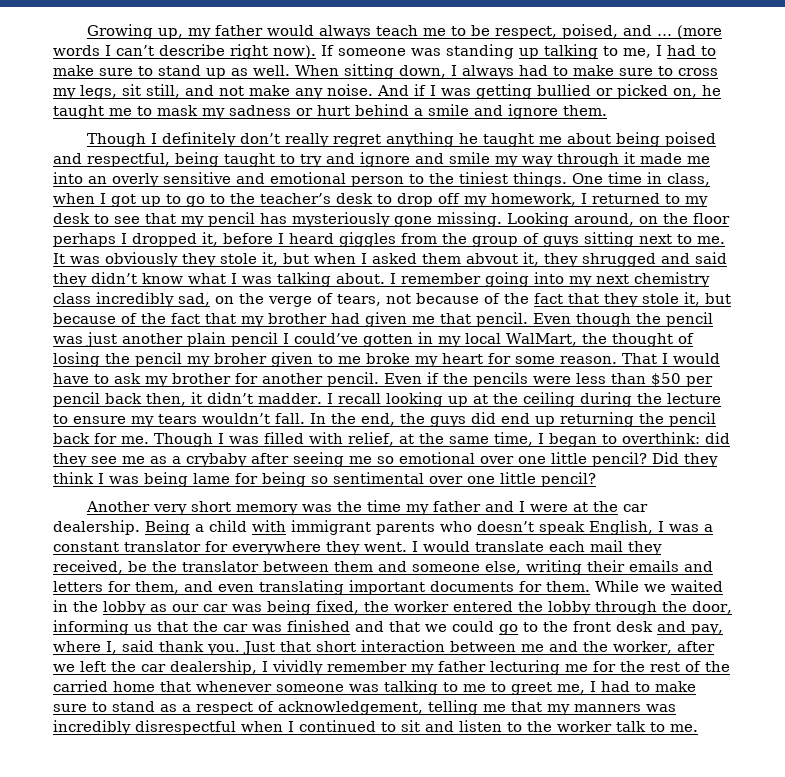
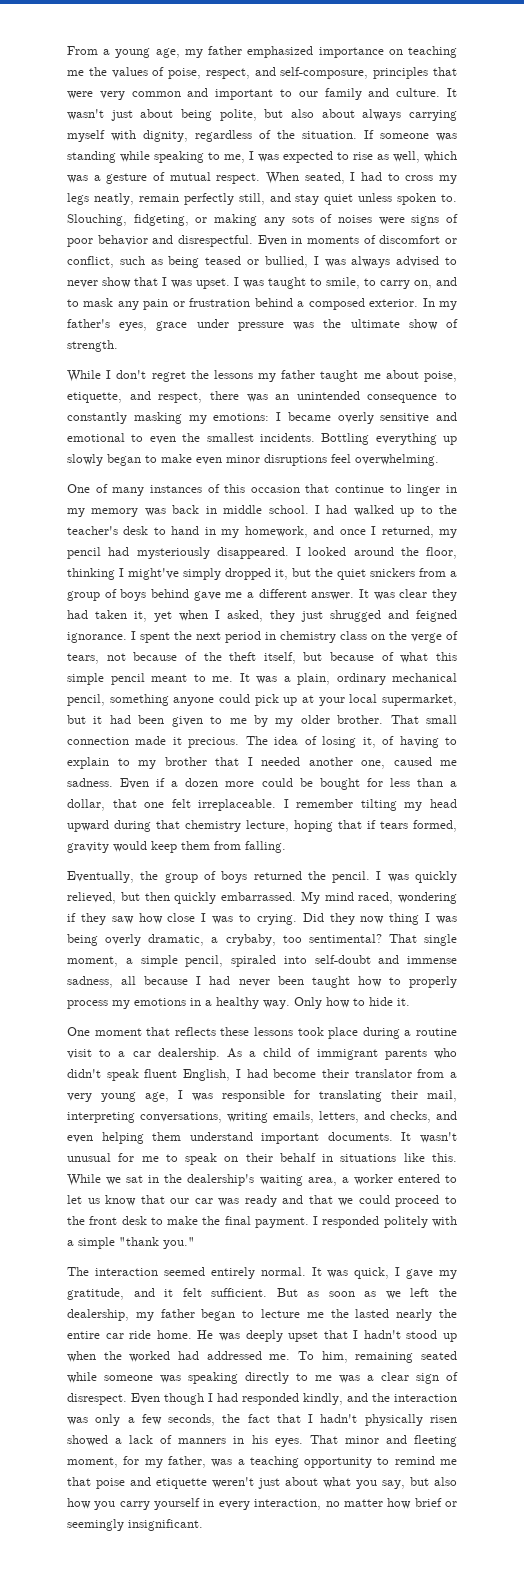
[86,24,722,39] [53,44,316,59] Growing up, my father would always teach me to be respect, poised, and … (more words I can’t describe right now). -> [67,46,458,58] [67,67,457,79] [67,88,458,100] [67,109,457,121] [67,130,357,142] From a young age, my father emphasized importance on teaching me the values of poise, respect, and self-composure, principles that were very common and important to our family and culture. It wasn't just about being polite, but also about always carrying myself with dignity, regardless of the situation.
[519,44,598,59] up talking -> [120,151,204,163] while speaking
[667,45,716,56] [53,64,718,79] [53,84,721,99] [53,104,607,119] [86,132,716,147] [53,152,710,167] [53,172,710,187] [53,193,708,207] [53,212,730,227] [53,232,725,247] [53,252,727,267] [53,272,710,287] [53,292,210,307] had to make sure to stand up as well. When sitting down, I always had to make sure to cross my legs, sit still, and not make any noise. And if I was getting bullied or picked on, he taught me to mask my sadness or hurt behind a smile and ignore them. // Though I definitely don’t really regret anything he taught me about being poised and respectful, being taught to try and ignore and smile my way through it made me into an overly sensitive and emotional person to the tiniest things. One time in class, when I got up to go to the teacher’s desk to drop off my homework, I returned to my desk to see that my pencil has mysteriously gone missing. Looking around, on the floor perhaps I dropped it, before I heard giggles from the group of guys sitting next to me. It was obviously they stole it, but when I asked them abvout it, they shrugged and said they didn’t know what I was talking about. I remember going into my next chemistry class incredibly sad, -> [258,151,457,163] [67,172,458,184] [67,193,457,205] [67,214,458,226] [67,235,458,247] [67,256,457,268] [67,277,457,289] [67,298,457,310] [67,319,459,331] [67,340,118,352] [67,370,458,382] [67,391,457,403] [67,412,457,424] [67,433,457,445] [67,454,439,466] [67,484,457,496] [67,505,458,517] [67,526,457,538] [67,547,457,559] [67,568,457,580] [67,589,458,601] [67,610,457,622] [67,631,367,643] was expected to rise as well, which was a gesture of mutual respect. When seated, I had to cross my legs neatly, remain perfectly still, and stay quiet unless spoken to. Slouching, fidgeting, or making any sots of noises were signs of poor behavior and disrespectful. Even in moments of discomfort or conflict, such as being teased or bullied, I was always advised to never show that I was upset. I was taught to smile, to carry on, and to mask any pain or frustration behind a composed exterior. In my father's eyes, grace under pressure was the ultimate show of strength. // While I don't regret the lessons my father taught me about poise, etiquette, and respect, there was an unintended consequence to constantly masking my emotions: I became overly sensitive and emotional to even the smallest incidents. Bottling everything up slowly began to make even minor disruptions feel overwhelming. // One of many instances of this occasion that continue to linger in my memory was back in middle school. I had walked up to the teacher's desk to hand in my homework, and once I returned, my pencil had mysteriously disappeared. I looked around the floor, thinking I might've simply dropped it, but the quiet snickers from a group of boys behind gave me a different answer. It was clear they had taken it, yet when I asked, they just shrugged and feigned ignorance. I spent the next period in chemistry class
[534,292,731,307] [53,312,713,327] [53,332,694,347] [53,352,720,367] [53,372,713,387] [53,392,721,407] [53,412,716,427] [53,432,730,447] [53,452,718,467] [53,472,596,487] [85,500,618,515] fact that they stole it, but because of the fact that my brother had given me that pencil. Even though the pencil was just another plain pencil I could’ve gotten in my local WalMart, the thought of losing the pencil my broher given to me broke my heart for some reason. That I would have to ask my brother for another pencil. Even if the pencils were less than $50 per pencil back then, it didn’t madder. I recall looking up at the ceiling during the lecture to ensure my tears wouldn’t fall. In the end, the guys did end up returning the pencil back for me. Though I was filled with relief, at the same time, I began to overthink: did they see me as a crybaby after seeing me so emotional over one little pencil? Did they think I was being lame for being so sentimental over one little pencil? // Another very short memory was the time my father and I were at the -> [229,652,457,664] [67,673,457,685] [67,694,457,706] [67,715,458,727] [67,736,457,748] [67,757,457,769] [67,778,457,790] [67,799,457,811] [67,820,457,832] [67,841,286,853] [67,871,458,883] [67,891,457,904] [67,913,457,925] [67,934,457,946] [67,955,457,967] [67,976,457,988] [67,997,410,1009] [67,1027,458,1039] [67,1049,126,1059] theft itself, but because of what this simple pencil meant to me. It was a plain, ordinary mechanical pencil, something anyone could pick up at your local supermarket, but it had been given to me by my older brother. That small connection made it precious. The idea of losing it, of having to explain to my brother that I needed another one, caused me sadness. Even if a dozen more could be bought for less than a dollar, that one felt irreplaceable. I remember tilting my head upward during that chemistry lecture, hoping that if tears formed, gravity would keep them from falling. // Eventually, the group of boys returned the pencil. I was quickly relieved, but then quickly embarrassed. My mind raced, wondering if they saw how close I was to crying. Did they now thing I was being overly dramatic, a crybaby, too sentimental? That single moment, a simple pencil, spiraled into self-doubt and immense sadness, all because I had never been taught how to properly process my emotions in a healthy way. Only how to hide it. // One moment that reflects these lessons took place during a routine visit to a
[145,520,190,535] Being -> [226,1048,242,1058] As
[252,520,286,532] with -> [298,1048,311,1057] of
[477,520,713,535] [53,540,662,555] [53,560,713,575] [53,580,590,595] doesn’t speak English, I was a constant translator for everywhere they went. I would translate each mail they received, be the translator between them and someone else, writing their emails and letters for them, and even translating important documents for them. -> [67,1069,457,1081] [67,1090,457,1102] [67,1111,457,1123] [67,1132,457,1144] [67,1153,457,1165] didn't speak fluent English, I had become their translator from a very young age, I was responsible for translating their mail, interpreting conversations, writing emails, letters, and checks, and even helping them understand important documents. It wasn't unusual for me to speak on their behalf in situations like this.
[671,580,723,592] waited -> [126,1175,144,1183] sat
[103,600,732,615] [53,620,350,635] lobby as our car was being fixed, the worker entered the lobby through the door, informing us that the car was finished -> [187,1174,457,1186] [67,1195,277,1207] dealership's waiting area, a worker entered to let us know that our car was ready
[499,624,518,635] go -> [395,1195,440,1207] proceed
[657,621,723,635] [53,640,715,655] [53,660,730,675] [53,680,696,695] [53,700,676,715] [53,720,698,735] and pay, where I, said thank you. Just that short interaction between me and the worker, after we left the car dealership, I vividly remember my father lecturing me for the rest of the carried home that whenever someone was talking to me to greet me, I had to make sure to stand as a respect of acknowledgement, telling me that my manners was incredibly disrespectful when I continued to sit and listen to the worker talk to me. -> [150,1216,457,1228] [67,1237,195,1249] [67,1267,457,1279] [67,1288,458,1300] [67,1309,458,1321] [67,1330,457,1342] [67,1351,457,1363] [67,1372,458,1384] [67,1393,457,1405] [67,1414,457,1426] [67,1435,457,1447] [67,1456,458,1468] [67,1477,457,1489] [67,1498,458,1510] [67,1519,203,1531] to make the final payment. I responded politely with a simple "thank you." // The interaction seemed entirely normal. It was quick, I gave my gratitude, and it felt sufficient. But as soon as we left the dealership, my father began to lecture me the lasted nearly the entire car ride home. He was deeply upset that I hadn't stood up when the worked had addressed me. To him, remaining seated while someone was speaking directly to me was a clear sign of disrespect. Even though I had responded kindly, and the interaction was only a few seconds, the fact that I hadn't physically risen showed a lack of manners in his eyes. That minor and fleeting moment, for my father, was a teaching opportunity to remind me that poise and etiquette weren't just about what you say, but also how you carry yourself in every interaction, no matter how brief or seemingly insignificant.

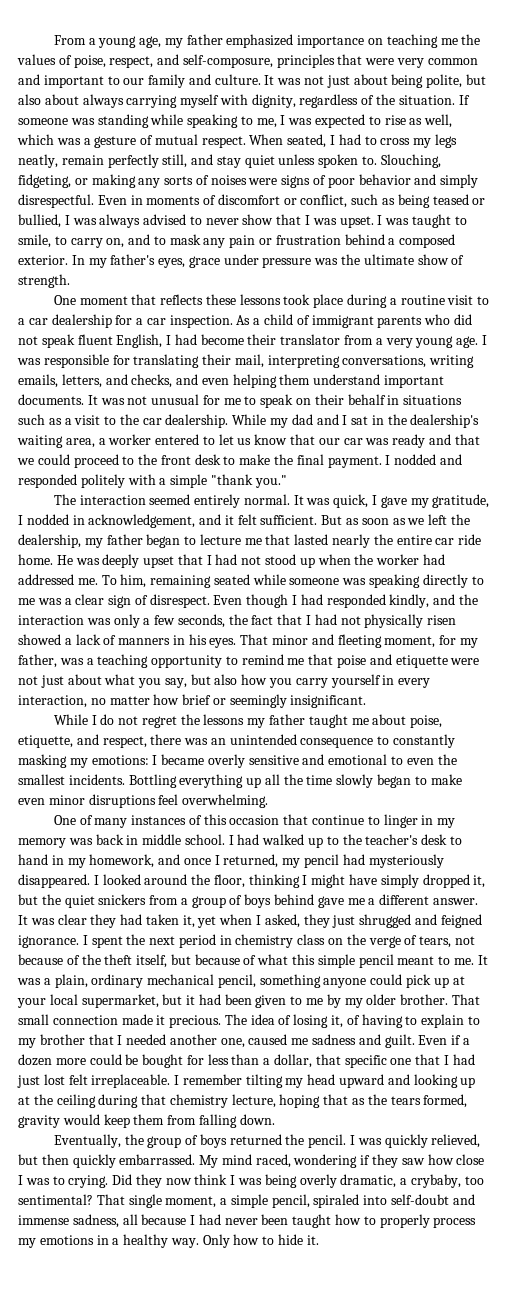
[67,109,104,120] wasn't -> [277,76,325,85] was not
[291,215,314,223] sots -> [164,176,194,185] sorts
(174, 239) none -> [440,174,479,188] simply
(118, 346) none -> [53,294,490,308] [18,314,472,328] [18,334,487,348] [17,354,475,368] [18,374,445,388] [18,394,463,408] [18,414,480,428] [17,434,480,448] [17,454,462,468] [18,474,287,488] [53,494,490,508] [18,514,470,528] [18,534,482,548] [18,554,445,568] [18,574,484,588] [18,594,478,608] [18,614,457,628] [18,634,478,648] [18,654,480,668] [18,674,431,688] [18,694,367,708] // One moment that reflects these lessons took place during a routine visit to a car dealership for a car inspection. As a child of immigrant parents who did not speak fluent English, I had become their translator from a very young age. I was responsible for translating their mail, interpreting conversations, writing emails, letters, and checks, and even helping them understand important documents. It was not unusual for me to speak on their behalf in situations such as a visit to the car dealership. While my dad and I sat in the dealership's waiting area, a worker entered to let us know that our car was ready and that we could proceed to the front desk to make the final payment. I nodded and responded politely with a simple "thank you." // The interaction seemed entirely normal. It was quick, I gave my gratitude, I nodded in acknowledgement, and it felt sufficient. But as soon as we left the dealership, my father began to lecture me that lasted nearly the entire car ride home. He was deeply upset that I had not stood up when the worker had addressed me. To him, remaining seated while someone was speaking directly to me was a clear sign of disrespect. Even though I had responded kindly, and the interaction was only a few seconds, the fact that I had not physically risen showed a lack of manners in his eyes. That minor and fleeting moment, for my father, was a teaching opportunity to remind me that poise and etiquette were not just about what you say, but also how you carry yourself in every interaction, no matter how brief or seemingly insignificant.
[116,370,147,379] don't -> [100,714,139,725] do not
(457, 440) none -> [264,774,333,785] all the time
[128,568,179,580] might've -> [311,874,378,888] might have
[67,778,113,787] sadness. -> [312,1034,415,1048] sadness and guilt.
[144,802,165,808] one -> [344,1054,475,1068] [17,1074,65,1088] specific one that I had just lost
(109, 826) none -> [387,1074,476,1088] [18,1094,96,1108] and looking up at the ceiling
[367,820,376,829] if -> [352,1094,387,1105] as the
[245,841,286,853] falling. -> [198,1114,275,1128] falling down.
[389,913,420,925] thing -> [194,1174,228,1185] think
[67,1027,458,1039] [67,1048,458,1060] [67,1069,457,1081] [67,1090,457,1102] [67,1111,457,1123] [67,1132,457,1144] [67,1153,457,1165] [67,1174,457,1186] [67,1195,458,1207] [67,1216,457,1228] [67,1237,195,1249] [67,1267,457,1279] [67,1288,458,1300] [67,1309,458,1321] [67,1330,457,1342] [67,1351,457,1363] [67,1372,458,1384] [67,1393,457,1405] [67,1414,457,1426] [67,1435,457,1447] [67,1456,458,1468] [67,1477,457,1489] [67,1498,458,1510] [67,1519,203,1531] // One moment that reflects these lessons took place during a routine visit to a car dealership. As a child of immigrant parents who didn't speak fluent English, I had become their translator from a very young age, I was responsible for translating their mail, interpreting conversations, writing emails, letters, and checks, and even helping them understand important documents. It wasn't unusual for me to speak on their behalf in situations like this. While we sat in the dealership's waiting area, a worker entered to let us know that our car was ready and that we could proceed to the front desk to make the final payment. I responded politely with a simple "thank you." // The interaction seemed entirely normal. It was quick, I gave my gratitude, and it felt sufficient. But as soon as we left the dealership, my father began to lecture me the lasted nearly the entire car ride home. He was deeply upset that I hadn't stood up when the worked had addressed me. To him, remaining seated while someone was speaking directly to me was a clear sign of disrespect. Even though I had responded kindly, and the interaction was only a few seconds, the fact that I hadn't physically risen showed a lack of manners in his eyes. That minor and fleeting moment, for my father, was a teaching opportunity to remind me that poise and etiquette weren't just about what you say, but also how you carry yourself in every interaction, no matter how brief or seemingly insignificant. -> (319, 1240) none

